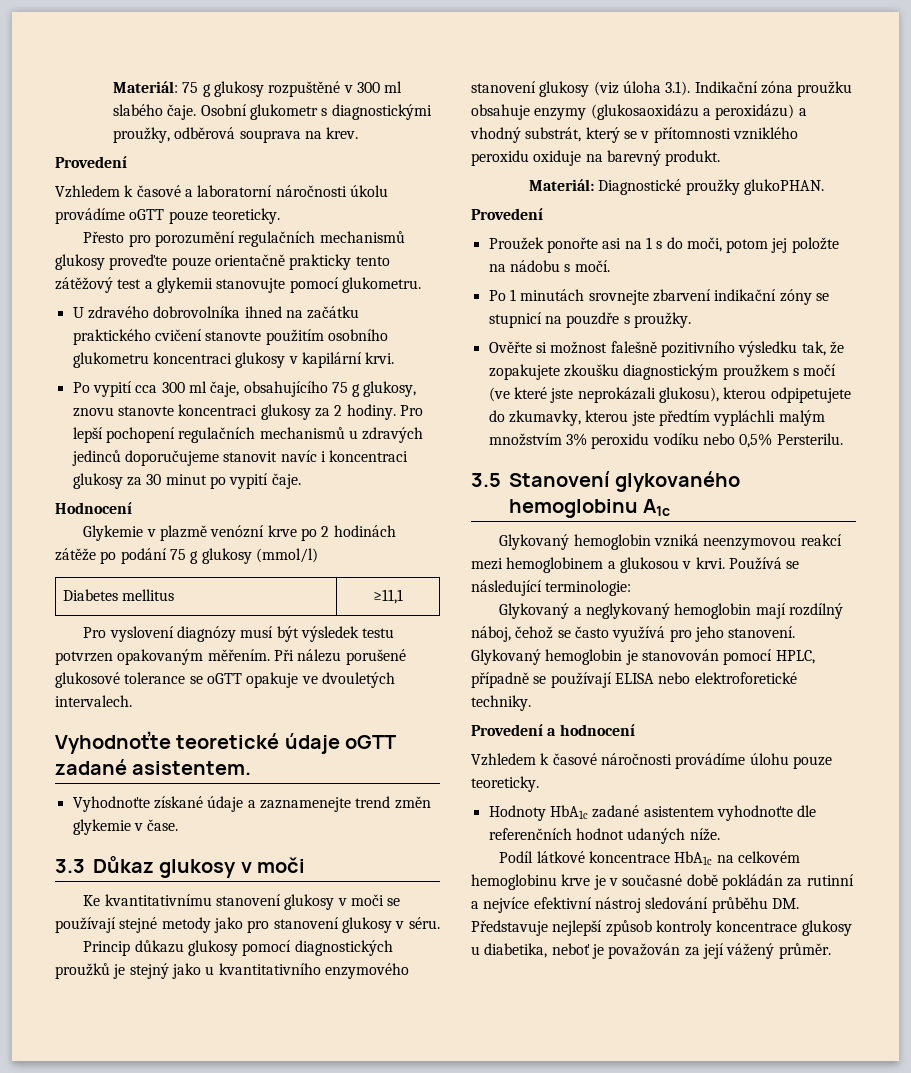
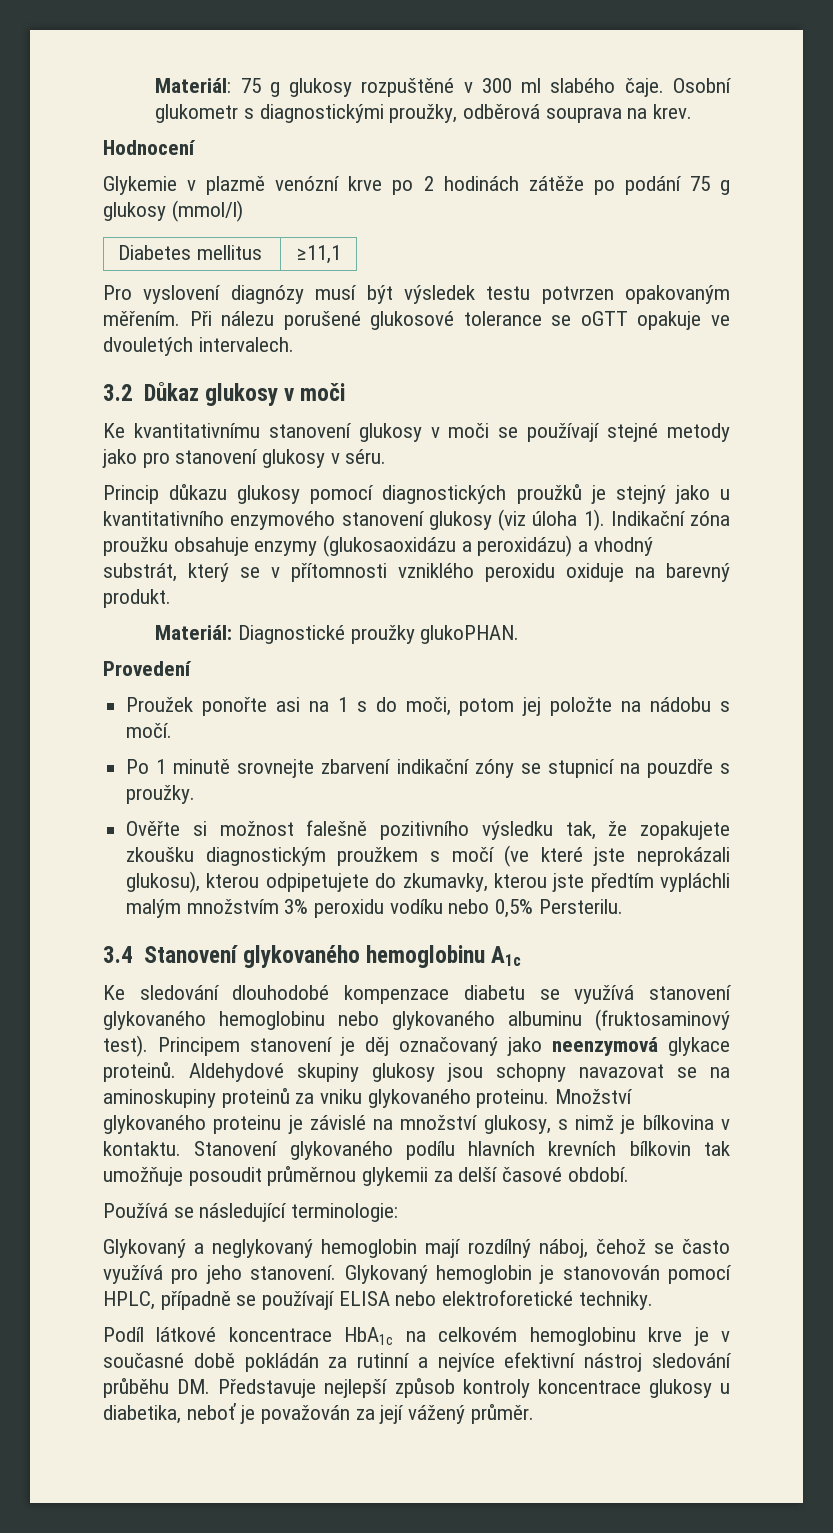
[55,156,127,168] [55,185,388,198] [55,208,280,224] [83,231,405,247] [55,254,390,270] [55,277,421,293] [72,306,360,319] [72,329,388,345] [72,352,395,368] [72,381,417,397] [72,404,423,420] [72,427,424,443] [71,450,409,466] [72,473,301,489] // Provedení // Vzhledem k časové a laboratorní náročnosti úkolu provádíme oGTT pouze teoreticky. // Přesto pro porozumění regulačních mechanismů glukosy proveďte pouze orientačně prakticky tento zátěžový test a glykemii stanovujte pomocí glukometru. // U zdravého dobrovolníka ihned na začátku praktického cvičení stanovte použitím osobního glukometru koncentraci glukosy v kapilární krvi. // Po vypití cca 300 ml čaje, obsahujícího 75 g glukosy, znovu stanovte koncentraci glukosy za 2 hodiny. Pro lepší pochopení regulačních mechanismů u zdravých jedinců doporučujeme stanovit navíc i koncentraci glukosy za 30 minut po vypití čaje. -> (693, 111) none
[55,731,397,754] [55,759,252,775] [72,796,431,812] [72,819,179,835] [55,859,85,873] Vyhodnoťte teoretické údaje oGTT zadané asistentem. // Vyhodnoťte získané údaje a zaznamenejte trend změn glykemie v čase. // 3.3 -> [103,384,133,401] 3.2
[665,81,691,96] 3.1). -> [583,509,605,531] 1).
[520,289,585,301] minutách -> [173,759,231,774] minutě
[471,473,501,487] 3.5 -> [103,946,133,963] 3.4
[499,534,842,550] [471,557,725,573] Glykovaný hemoglobin vzniká neenzymovou reakcí mezi hemoglobinem a glukosou v krvi. -> [103,985,732,1004] [103,1009,730,1031] [103,1035,730,1057] [103,1062,730,1082] [103,1088,634,1108] [103,1115,730,1134] [103,1141,730,1160] [103,1166,629,1186] Ke sledování dlouhodobé kompenzace diabetu se využívá stanovení glykovaného hemoglobinu nebo glykovaného albuminu (fruktosaminový test). Principem stanovení je děj označovaný jako neenzymová glykace proteinů. Aldehydové skupiny glukosy jsou schopny navazovat se na aminoskupiny proteinů za vniku glykovaného proteinu. Množství glykovaného proteinu je závislé na množství glukosy, s nimž je bílkovina v kontaktu. Stanovení glykovaného podílu hlavních krevních bílkovin tak umožňuje posoudit průměrnou glykemii za delší časové období. //
[471,724,635,736] [471,753,832,769] [471,776,539,792] [488,805,817,821] [488,828,720,844] // Provedení a hodnocení // Vzhledem k časové náročnosti provádíme úlohu pouze teoreticky. // Hodnoty HbA1c zadané asistentem vyhodnoťte dle referenčních hodnot udaných níže. -> (653, 1300) none

